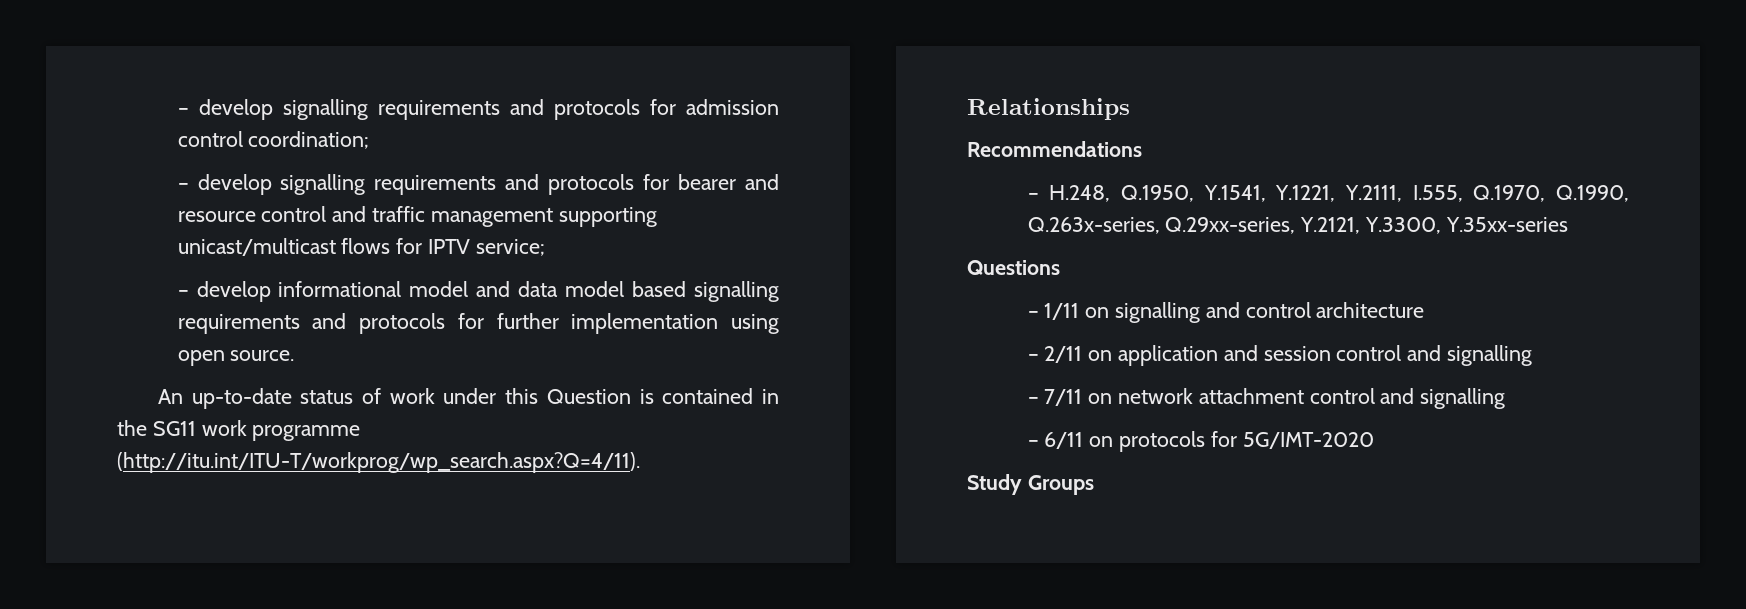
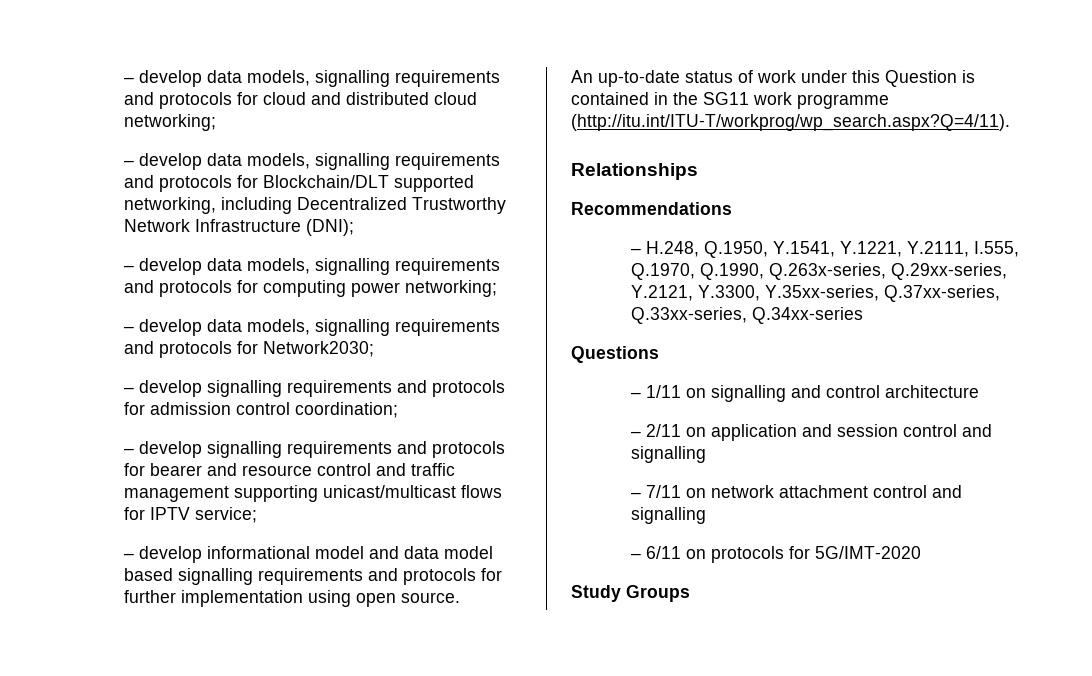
[177,99,273,120] – develop -> [124,70,501,87] [124,92,478,109] [124,114,217,131] [124,153,501,170] [124,175,475,192] [124,197,507,214] [124,219,355,236] [124,258,501,275] [124,280,498,297] [124,319,501,336] [124,341,375,358] [124,380,203,397] – develop data models, signalling requirements and protocols for cloud and distributed cloud networking; // – develop data models, signalling requirements and protocols for Blockchain/DLT supported networking, including Decentralized Trustworthy Network Infrastructure (DNI); // – develop data models, signalling requirements and protocols for computing power networking; // – develop data models, signalling requirements and protocols for Network2030; // – develop
[1445,217,1568,232] Y.35xx-series -> [765,285,1001,302] [631,307,864,324] Y.35xx-series, Q.37xx-series, Q.33xx-series, Q.34xx-series

